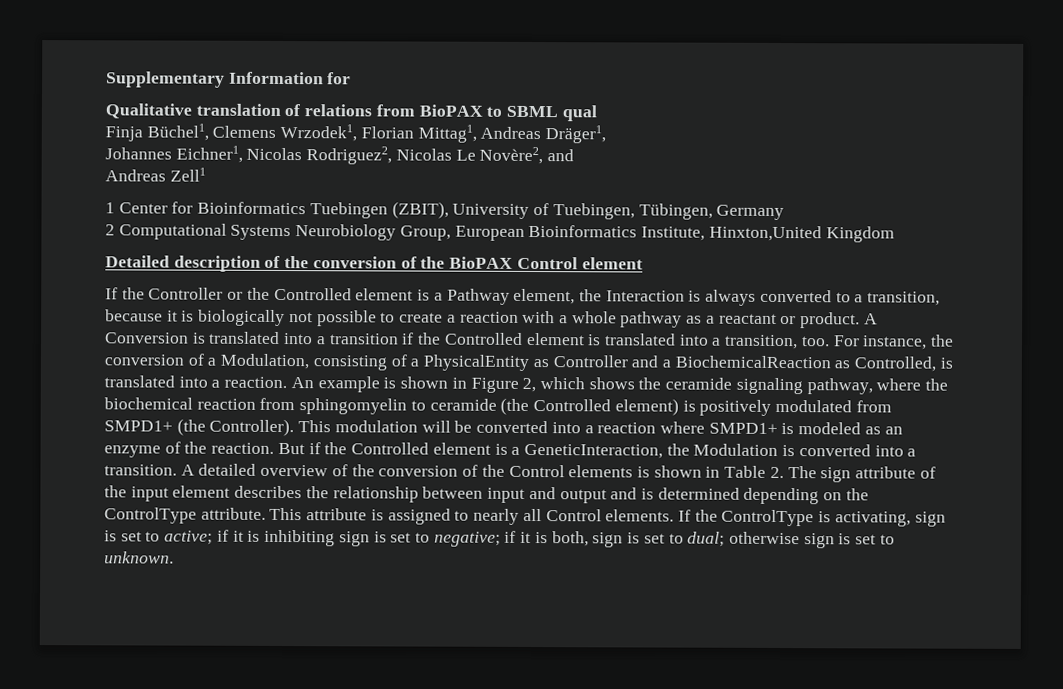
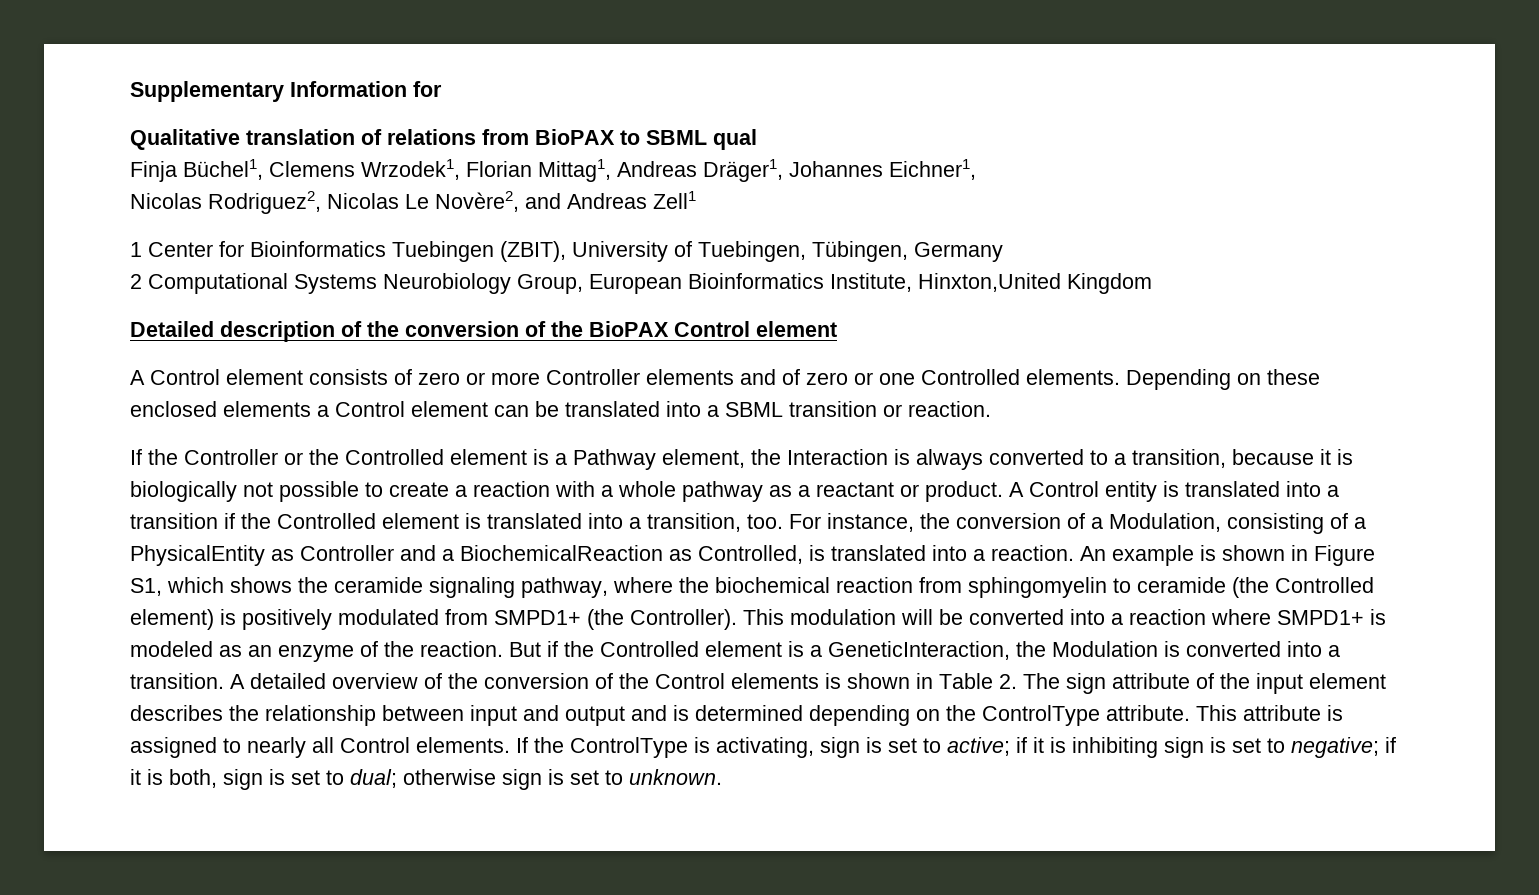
(607, 134) // -> (783, 170) none
(243, 154) none -> (976, 169) //
(575, 155) // -> (561, 201) none
(643, 263) none -> [130,369,1320,390] [130,401,991,417] // A Control element consists of zero or more Controller elements and of zero or one Controlled elements. Depending on these enclosed elements a Control element can be translated into a SBML transition or reaction.
[105,332,189,344] Conversion -> [1029,481,1157,502] Control entity
[522,377,537,393] 2, -> [130,578,162,596] S1,

